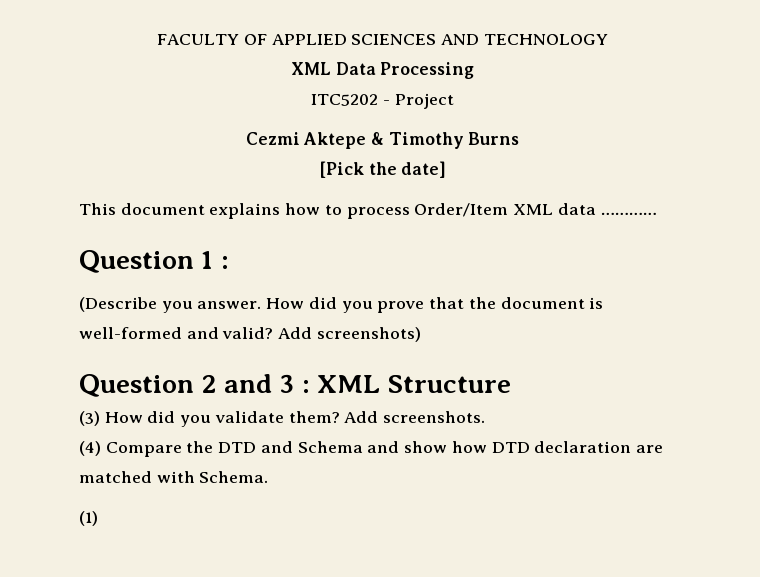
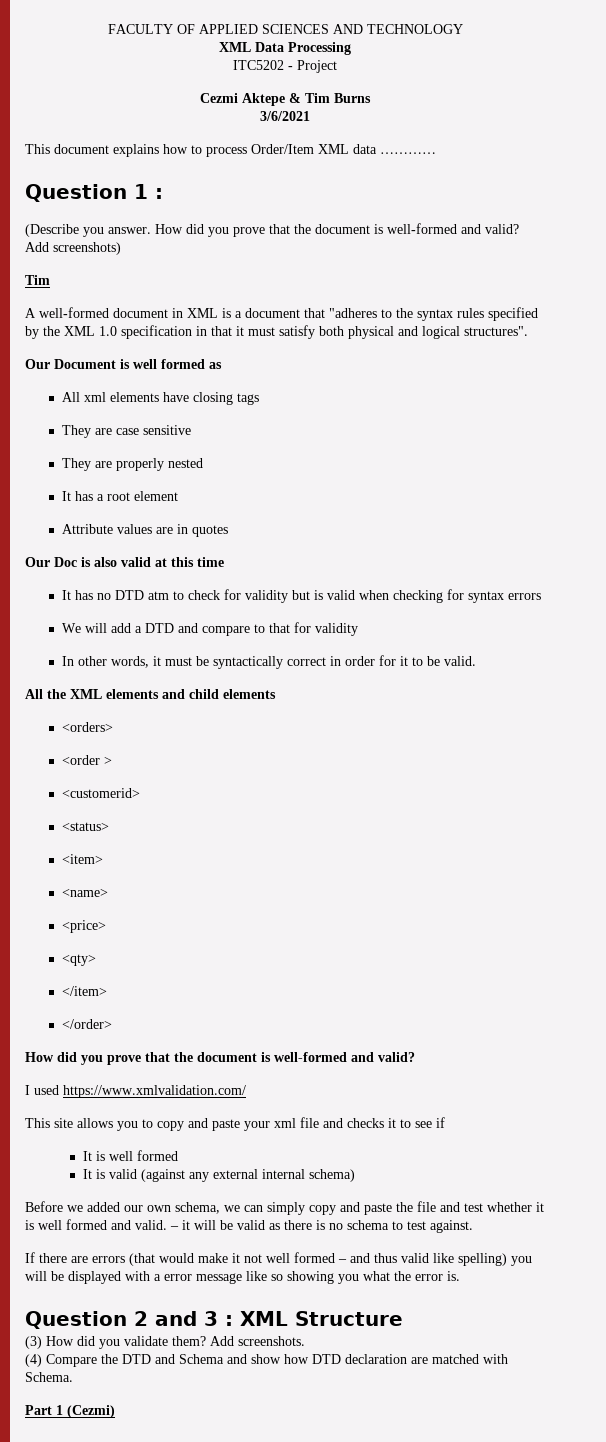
[388,132,464,149] Timothy -> [305,93,330,103] Tim
[318,161,447,178] [Pick the date] -> [260,111,310,121] 3/6/2021
(421, 334) none -> [25,275,50,285] [25,307,538,321] [25,325,528,339] [25,359,222,369] [61,392,259,405] [61,425,191,438] [61,458,203,471] [61,491,178,501] [61,524,228,537] [25,557,224,567] [61,589,541,603] [61,622,358,636] [61,655,476,669] [25,689,276,699] [61,722,113,732] [61,755,112,765] [61,788,140,798] [61,822,109,831] [61,854,103,864] [61,888,108,897] [61,920,106,933] [61,954,96,966] [61,986,107,996] [61,1019,112,1029] [25,1052,415,1065] [25,1085,246,1098] [25,1117,445,1131] [82,1150,178,1161] [82,1169,355,1182] [25,1201,544,1215] [25,1219,473,1233] [25,1252,532,1266] [25,1271,460,1284] // Tim // A well-formed document in XML is a document that "adheres to the syntax rules specified by the XML 1.0 specification in that it must satisfy both physical and logical structures". // Our Document is well formed as // All xml elements have closing tags // They are case sensitive // They are properly nested // It has a root element // Attribute values are in quotes // Our Doc is also valid at this time // It has no DTD atm to check for validity but is valid when checking for syntax errors // We will add a DTD and compare to that for validity // In other words, it must be syntactically correct in order for it to be valid. // All the XML elements and child elements // <orders> // <order > // <customerid> // <status> // <item> // <name> // <price> // <qty> // </item> // </order> // How did you prove that the document is well-formed and valid? // I used https://www.xmlvalidation.com/ // This site allows you to copy and paste your xml file and checks it to see if // It is well formed // It is valid (against any external internal schema) // Before we added our own schema, we can simply copy and paste the file and test whether it is well formed and valid. – it will be valid as there is no schema to test against. // If there are errors (that would make it not well formed – and thus valid like spelling) you will be displayed with a error message like so showing you what the error is.
[79,511,98,526] (1) -> [25,1405,115,1418] Part 1 (Cezmi)

